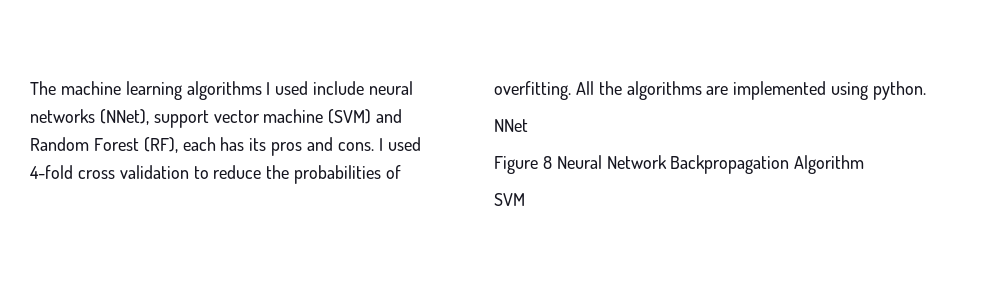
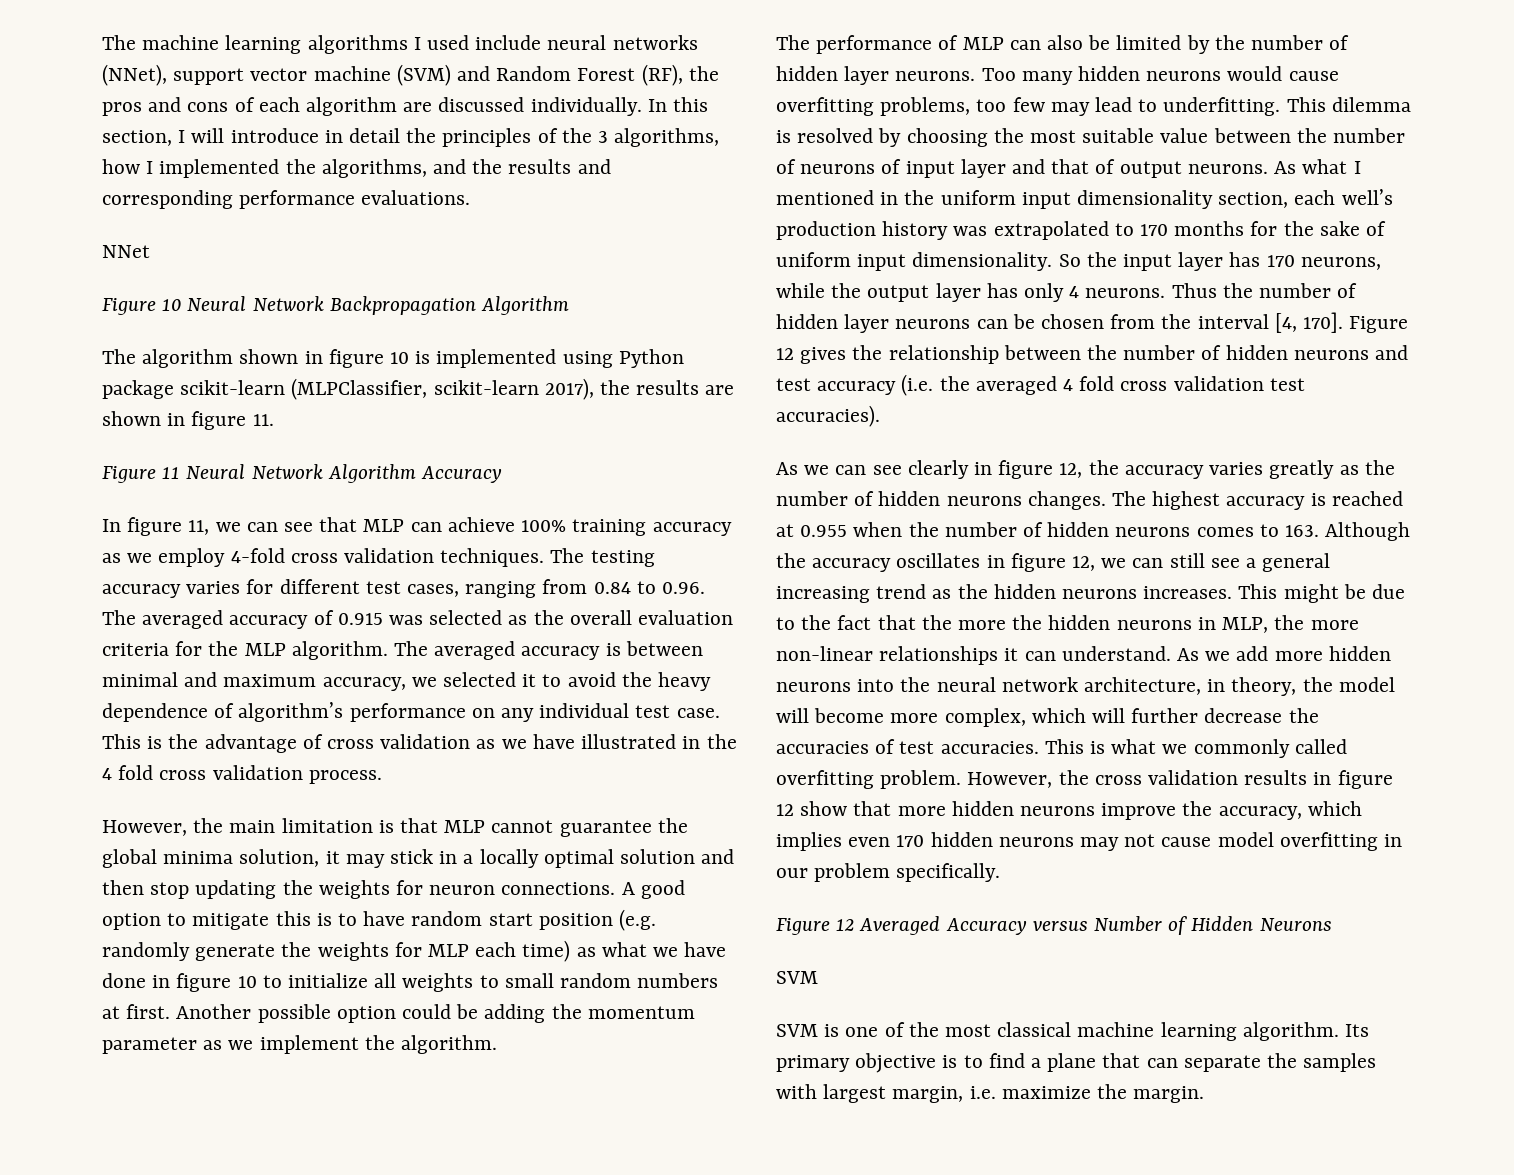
[182,137,421,156] [30,165,402,184] [494,81,927,100] each has its pros and cons. I used 4-fold cross validation to reduce the probabilities of overfitting. All the algorithms are implemented using python. -> [688,66,719,81] [102,97,709,116] [102,128,720,147] [102,159,611,178] [102,190,471,209] the pros and cons of each algorithm are discussed individually. In this section, I will introduce in detail the principles of the 3 algorithms, how I implemented the algorithms, and the results and corresponding performance evaluations.
[542,156,552,169] 8 -> [162,299,182,311] 10
[494,193,525,206] SVM -> [102,349,684,368] [102,378,735,400] [102,411,274,430] [102,464,503,483] [102,517,732,536] [102,548,655,567] [102,579,706,598] [102,610,734,629] [102,641,703,660] [102,672,712,691] [102,702,720,722] [102,734,737,753] [102,765,382,784] [102,818,688,837] [102,849,735,868] [102,880,685,899] [102,909,657,931] [102,940,727,962] [102,973,719,992] [102,1004,695,1023] [102,1035,498,1054] [776,35,1350,54] [776,66,1339,85] [776,97,1411,116] [776,128,1406,147] [776,159,1361,178] [776,189,1393,209] [776,221,1387,240] [776,252,1381,271] [776,283,1358,302] [776,312,1409,333] [776,345,1409,364] [776,374,1305,396] [776,405,880,427] [776,460,1395,479] [776,491,1403,510] [776,522,1411,541] [776,553,1331,572] [776,584,1406,603] [776,615,1359,633] [776,646,1391,665] [776,677,1395,696] [776,708,1319,727] [776,739,1347,758] [776,770,1393,789] [776,801,1362,820] [776,832,1403,851] [776,863,1001,882] [776,916,1332,935] [776,971,818,984] [776,1022,1370,1041] [776,1053,1377,1073] [776,1084,1205,1103] The algorithm shown in figure 10 is implemented using Python package scikit-learn (MLPClassifier, scikit-learn 2017), the results are shown in figure 11. // Figure 11 Neural Network Algorithm Accuracy // In figure 11, we can see that MLP can achieve 100% training accuracy as we employ 4-fold cross validation techniques. The testing accuracy varies for different test cases, ranging from 0.84 to 0.96. The averaged accuracy of 0.915 was selected as the overall evaluation criteria for the MLP algorithm. The averaged accuracy is between minimal and maximum accuracy, we selected it to avoid the heavy dependence of algorithm’s performance on any individual test case. This is the advantage of cross validation as we have illustrated in the 4 fold cross validation process. // However, the main limitation is that MLP cannot guarantee the global minima solution, it may stick in a locally optimal solution and then stop updating the weights for neuron connections. A good option to mitigate this is to have random start position (e.g. randomly generate the weights for MLP each time) as what we have done in figure 10 to initialize all weights to small random numbers at first. Another possible option could be adding the momentum parameter as we implement the algorithm. // The performance of MLP can also be limited by the number of hidden layer neurons. Too many hidden neurons would cause overfitting problems, too few may lead to underfitting. This dilemma is resolved by choosing the most suitable value between the number of neurons of input layer and that of output neurons. As what I mentioned in the uniform input dimensionality section, each well’s production history was extrapolated to 170 months for the sake of uniform input dimensionality. So the input layer has 170 neurons, while the output layer has only 4 neurons. Thus the number of hidden layer neurons can be chosen from the interval [4, 170]. Figure 12 gives the relationship between the number of hidden neurons and test accuracy (i.e. the averaged 4 fold cross validation test accuracies). // As we can see clearly in figure 12, the accuracy varies greatly as the number of hidden neurons changes. The highest accuracy is reached at 0.955 when the number of hidden neurons comes to 163. Although the accuracy oscillates in figure 12, we can still see a general increasing trend as the hidden neurons increases. This might be due to the fact that the more the hidden neurons in MLP, the more non-linear relationships it can understand. As we add more hidden neurons into the neural network architecture, in theory, the model will become more complex, which will further decrease the accuracies of test accuracies. This is what we commonly called overfitting problem. However, the cross validation results in figure 12 show that more hidden neurons improve the accuracy, which implies even 170 hidden neurons may not cause model overfitting in our problem specifically. // Figure 12 Averaged Accuracy versus Number of Hidden Neurons // SVM // SVM is one of the most classical machine learning algorithm. Its primary objective is to find a plane that can separate the samples with largest margin, i.e. maximize the margin.

